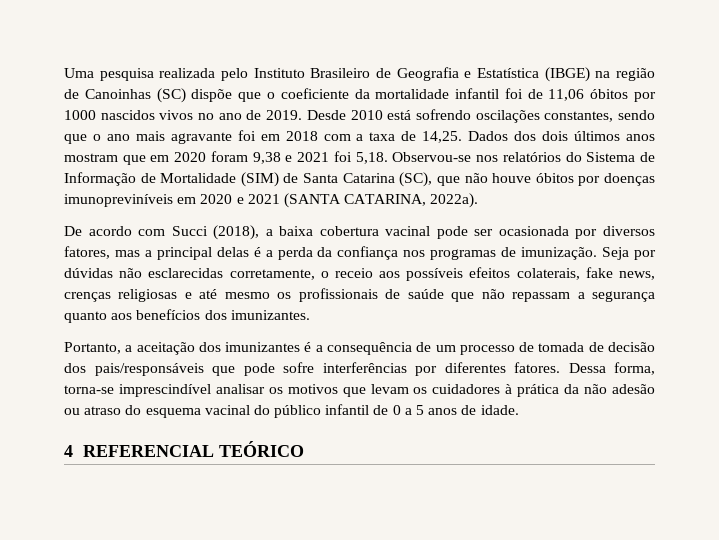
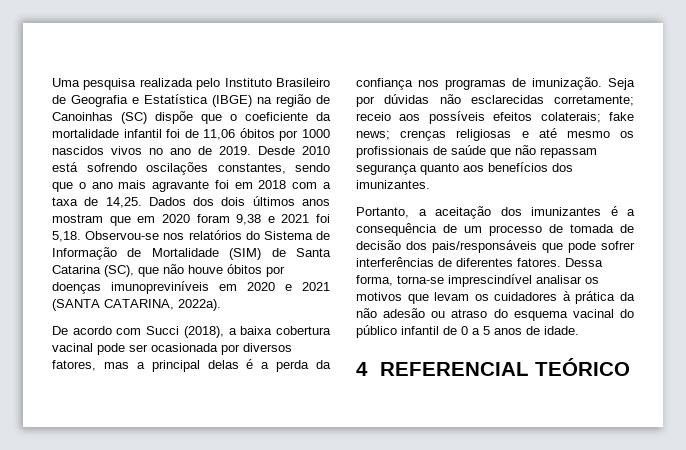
[229,269,329,280] corretamente, o -> [554,95,634,106] corretamente;
[516,267,655,280] colaterais, fake news, -> [540,112,634,123] [356,131,390,140] colaterais; fake news;
[577,292,585,299] a -> (597, 152) none
[283,362,437,376] sofre interferências por -> [601,241,635,250] [356,257,452,267] sofrer interferências de

